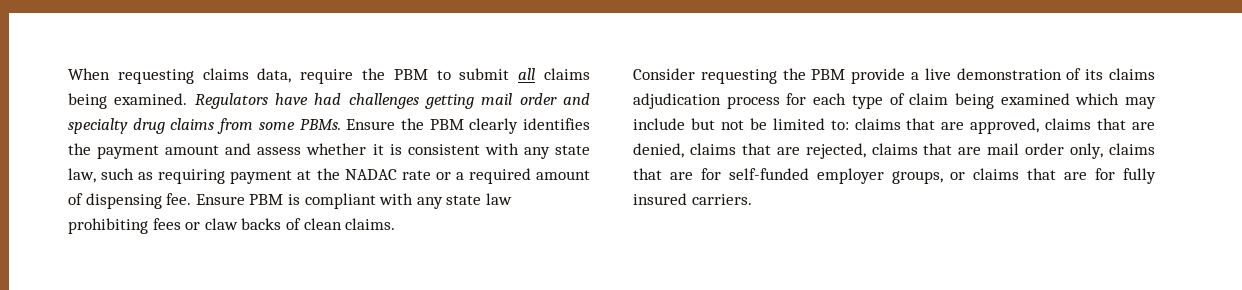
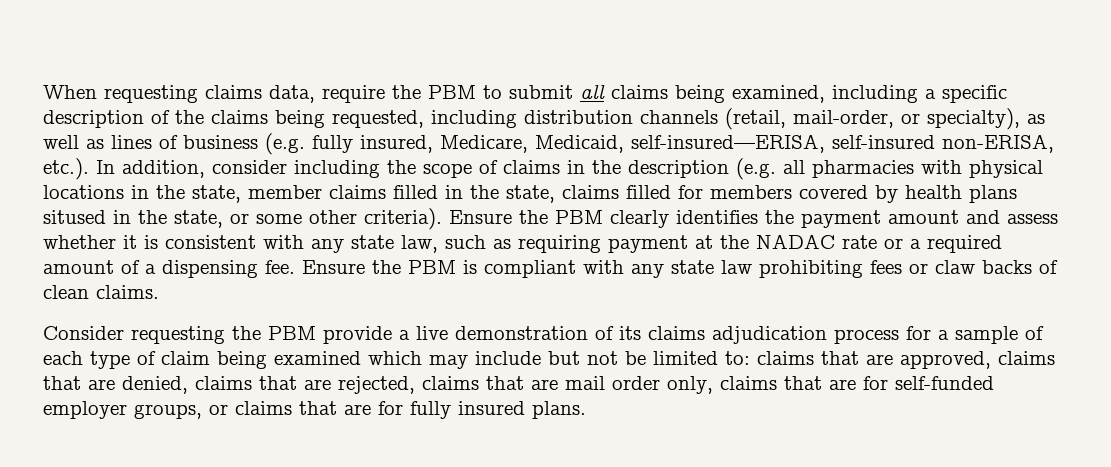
[114,93,590,109] [68,118,341,134] examined. Regulators have had challenges getting mail order and specialty drug claims from some PBMs. -> [732,85,1007,103] [43,108,1045,130] [43,133,1054,155] [43,158,1043,180] [43,185,1017,203] [43,208,442,230] examined, including a specific description of the claims being requested, including distribution channels (retail, mail-order, or specialty), as well as lines of business (e.g. fully insured, Medicare, Medicaid, self-insured—ERISA, self-insured non-ERISA, etc.). In addition, consider including the scope of claims in the description (e.g. all pharmacies with physical locations in the state, member claims filled in the state, claims filled for members covered by health plans sitused in the state, or some other criteria).
(83, 199) none -> [145,264,156,274] a
(245, 199) none -> [372,260,401,274] the
(807, 99) none -> [938,326,1044,344] a sample of
[691,194,752,205] carriers. -> [532,401,586,419] plans.

